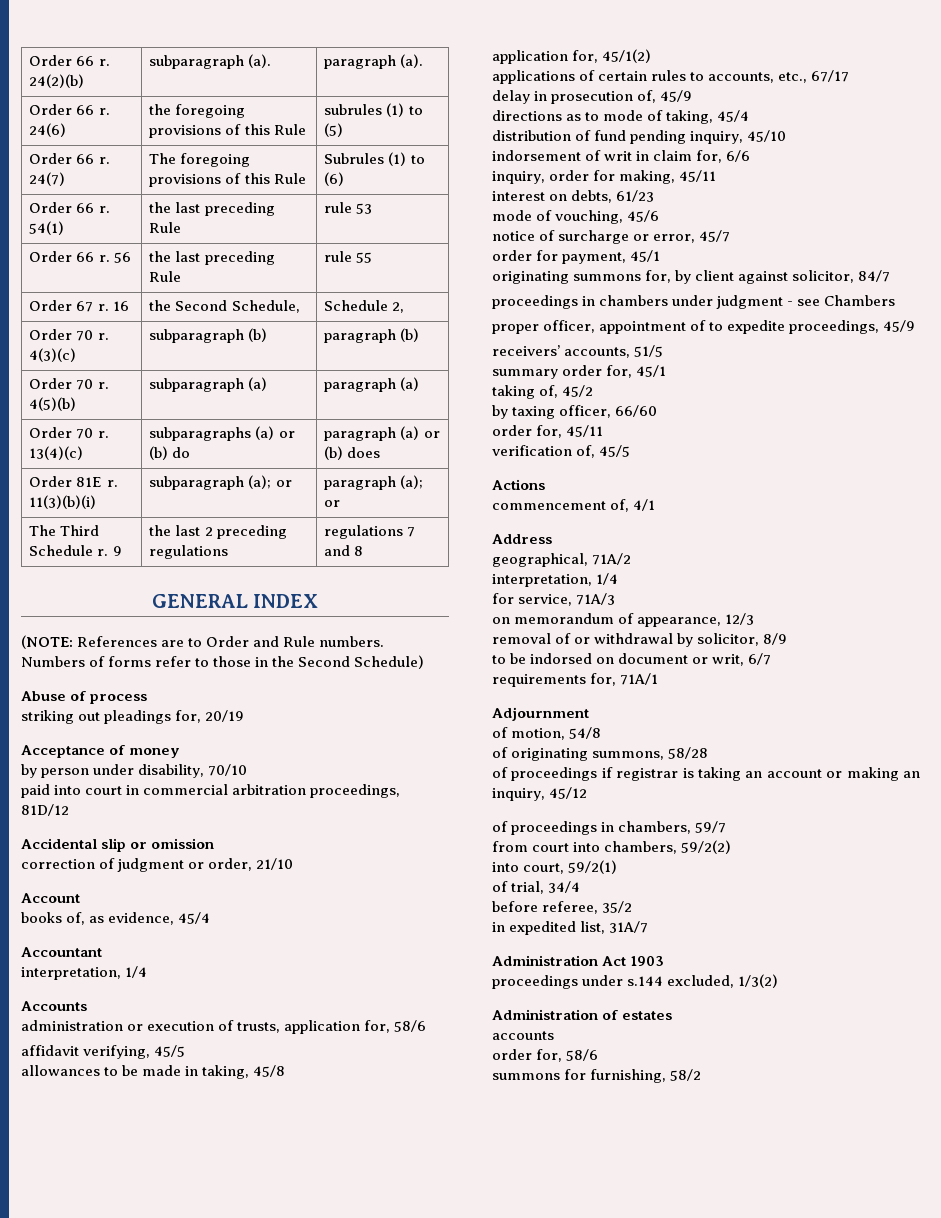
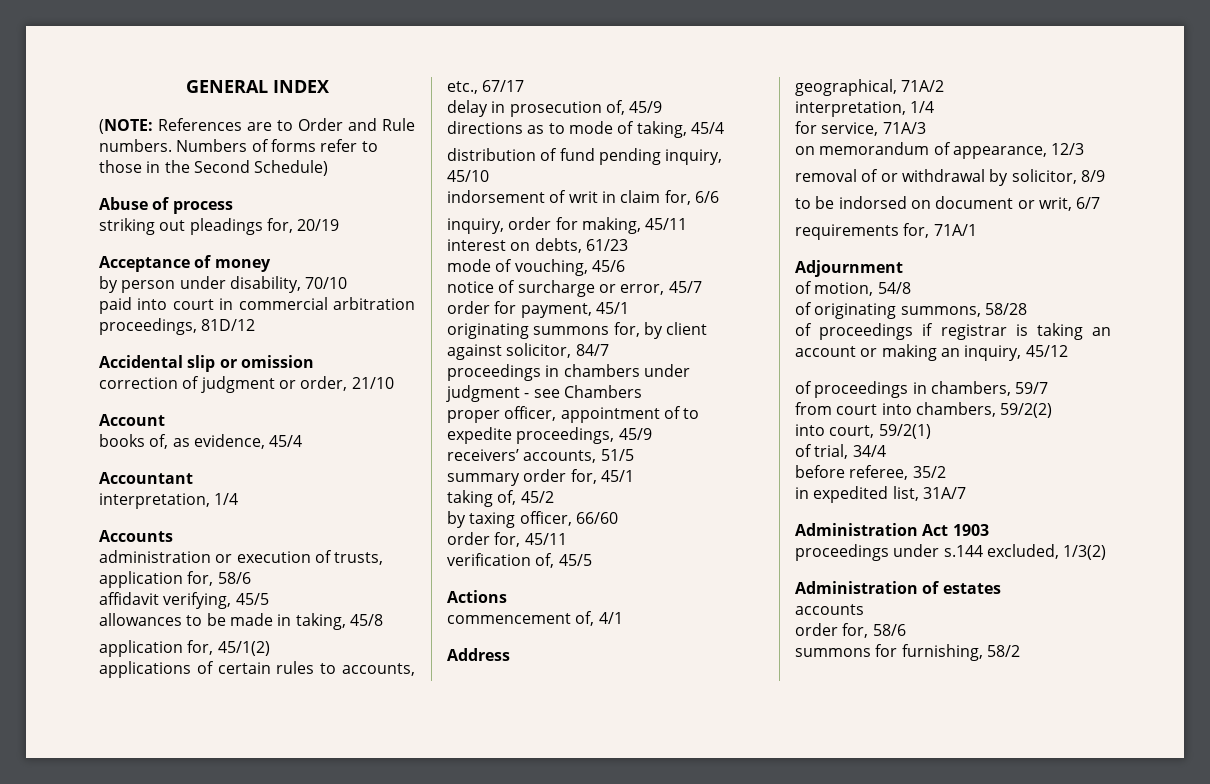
[29,55,110,66] [29,74,85,88] [149,54,272,69] [324,54,424,69] [29,104,110,115] [29,123,67,137] [149,104,246,118] [149,124,306,138] [324,103,423,117] [324,123,344,137] [29,153,110,164] [29,172,66,186] [149,153,251,167] [149,173,306,187] [324,152,425,166] [324,172,345,186] [29,202,110,213] [29,221,65,235] [149,202,275,216] [149,222,182,233] [324,202,373,214] [29,251,131,263] [149,251,275,265] [149,271,182,282] [324,251,373,263] [29,300,129,312] [149,300,300,313] [324,300,405,313] [29,329,109,341] [29,348,77,362] [149,328,268,343] [324,328,420,343] [29,378,109,390] [29,397,77,411] [149,377,268,392] [324,377,420,392] [29,427,109,439] [29,446,84,460] [149,426,295,441] [149,446,191,460] [324,426,440,441] [324,446,381,460] [29,476,118,487] [29,495,97,509] [149,475,292,490] [324,475,424,490] [324,500,341,507] [29,525,100,536] [29,545,122,556] [149,525,287,539] [149,545,229,559] [324,525,416,539] [324,545,364,556] Order 66 r. 24(2)(b) | subparagraph (a). | paragraph (a). // Order 66 r. 24(6) | the foregoing provisions of this Rule | subrules (1) to (5) // Order 66 r. 24(7) | The foregoing provisions of this Rule | Subrules (1) to (6) // Order 66 r. 54(1) | the last preceding Rule | rule 53 // Order 66 r. 56 | the last preceding Rule | rule 55 // Order 67 r. 16 | the Second Schedule, | Schedule 2, // Order 70 r. 4(3)(c) | subparagraph (b) | paragraph (b) // Order 70 r. 4(5)(b) | subparagraph (a) | paragraph (a) // Order 70 r. 13(4)(c) | subparagraphs (a) or (b) do | paragraph (a) or (b) does // Order 81E r. 11(3)(b)(i) | subparagraph (a); or | paragraph (a); or // The Third Schedule r. 9 | the last 2 preceding regulations | regulations 7 and 8 // -> (185, 86) none

